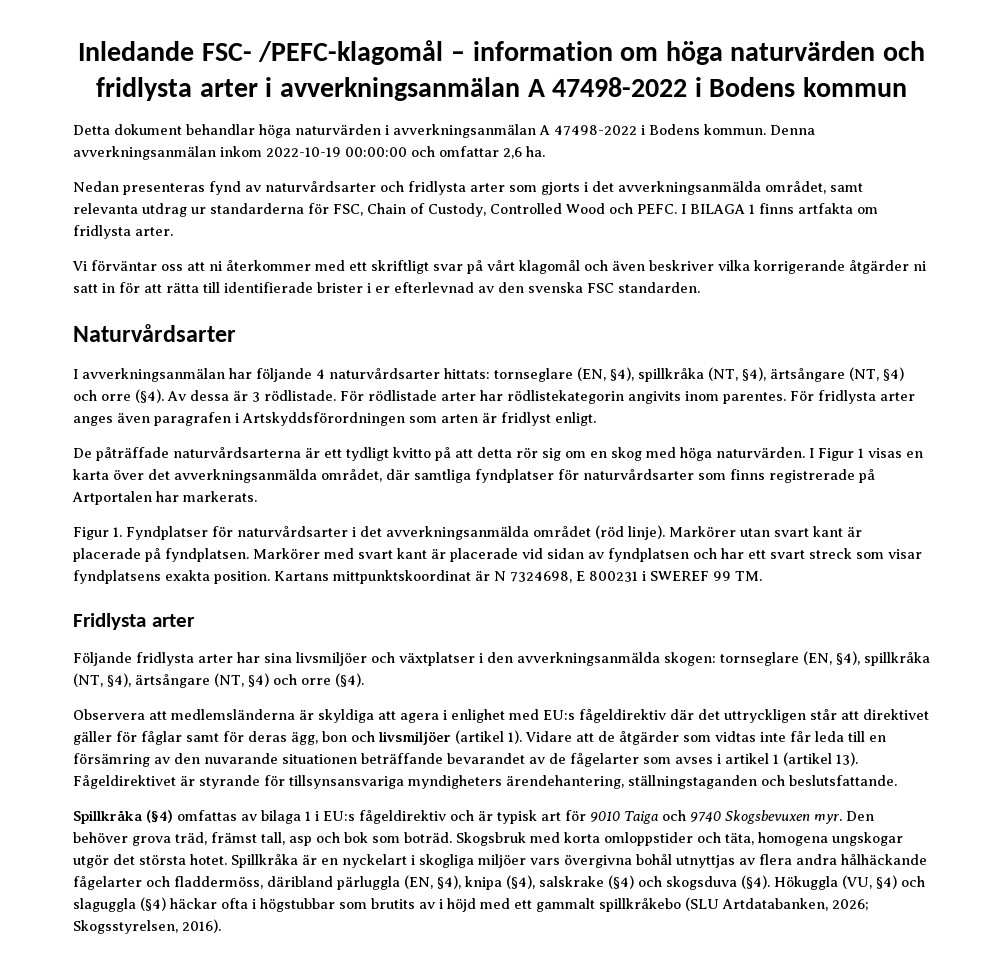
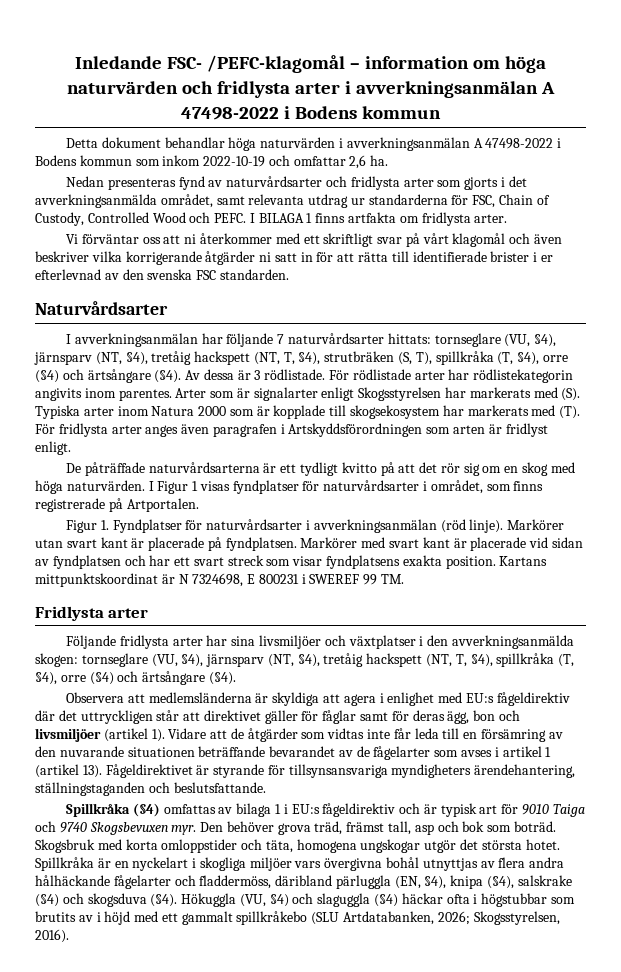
[704,124,815,135] [73,146,216,160] kommun. Denna avverkningsanmälan -> [79,155,160,166] kommun som
[345,147,407,157] 00:00:00 -> (266, 161) none
[316,369,325,379] 4 -> [277,334,285,344] 7
[577,367,904,382] [73,390,131,401] (EN, §4), spillkråka (NT, §4), ärtsångare (NT, §4) och orre -> [504,334,557,347] [34,351,568,365] [35,369,151,383] (VU, §4), järnsparv (NT, §4), tretåig hackspett (NT, T, §4), strutbräken (S, T), spillkråka (T, §4), orre (§4) och ärtsångare
(786, 398) none -> [175,387,581,401] [35,405,581,419] Arter som är signalarter enligt Skogsstyrelsen har markerats med (S). Typiska arter inom Natura 2000 som är kopplade till skogsekosystem har markerats med (T).
[477,447,512,458] detta -> [419,462,438,473] det
[906,451,923,458] [73,469,471,483] en karta över det avverkningsanmälda området, där samtliga -> (230, 486) none
(694, 474) none -> [423,480,483,494] i området,
[72,491,257,505] Artportalen har markerats. -> [126,498,199,512] Artportalen.
[360,526,591,540] det avverkningsanmälda området -> [313,519,437,533] avverkningsanmälan
[803,651,930,666] [73,673,331,688] (EN, §4), spillkråka (NT, §4), ärtsångare (NT, §4) och orre -> [151,653,575,667] [35,671,206,685] (VU, §4), järnsparv (NT, §4), tretåig hackspett (NT, T, §4), spillkråka (T, §4), orre (§4) och ärtsångare

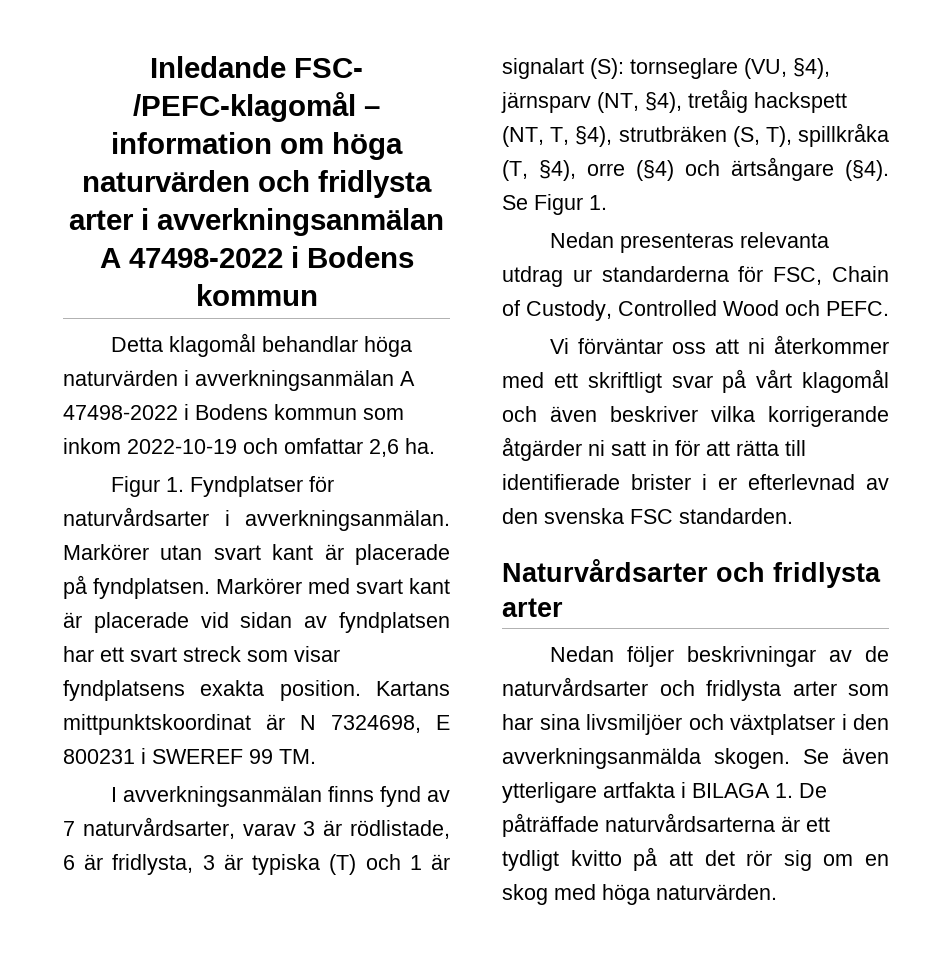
[101,137,161,148] dokument -> [168,333,256,357] klagomål
[66,176,527,190] [35,194,245,208] Nedan presenteras fynd av naturvårdsarter och fridlysta arter som gjorts i det avverkningsanmälda området, samt -> [110,476,334,497] [63,507,450,531] [63,544,450,565] [63,575,450,599] [63,612,451,633] [63,646,340,662] [63,680,450,701] [63,714,450,735] [63,748,316,764] [110,786,450,807] [63,817,451,839] [63,854,451,875] [502,58,830,79] [501,89,847,113] [502,123,889,147] [502,157,889,181] [502,194,607,215] [549,232,734,253] Figur 1. Fyndplatser för naturvårdsarter i avverkningsanmälan. Markörer utan svart kant är placerade på fyndplatsen. Markörer med svart kant är placerade vid sidan av fyndplatsen har ett svart streck som visar fyndplatsens exakta position. Kartans mittpunktskoordinat är N 7324698, E 800231 i SWEREF 99 TM. // I avverkningsanmälan finns fynd av 7 naturvårdsarter, varav 3 är rödlistade, 6 är fridlysta, 3 är typiska (T) och 1 är signalart (S): tornseglare (VU, §4), järnsparv (NT, §4), tretåig hackspett (NT, T, §4), strutbräken (S, T), spillkråka (T, §4), orre (§4) och ärtsångare (§4). Se Figur 1. // Nedan presenteras
[249,212,508,226] I BILAGA 1 finns artfakta om fridlysta arter. -> (889, 308) none
[66,333,557,347] [34,351,568,365] [35,369,574,383] [35,387,581,401] [35,405,581,419] [35,423,548,437] [35,441,71,455] // I avverkningsanmälan har följande 7 naturvårdsarter hittats: tornseglare (VU, §4), järnsparv (NT, §4), tretåig hackspett (NT, T, §4), strutbräken (S, T), spillkråka (T, §4), orre (§4) och ärtsångare (§4). Av dessa är 3 rödlistade. För rödlistade arter har rödlistekategorin angivits inom parentes. Arter som är signalarter enligt Skogsstyrelsen har markerats med (S). Typiska arter inom Natura 2000 som är kopplade till skogsekosystem har markerats med (T). För fridlysta arter anges även paragrafen i Artskyddsförordningen som arten är fridlyst enligt. // -> [716,562,881,588] [502,598,563,617] [549,646,889,667] [502,677,889,701] [502,714,889,735] [502,748,889,769] [502,782,793,803] och fridlysta arter // Nedan följer beskrivningar av de naturvårdsarter och fridlysta arter som har sina livsmiljöer och växtplatser i den avverkningsanmälda skogen. Se även ytterligare artfakta i BILAGA 1.
[148,480,544,494] [35,498,199,512] [66,519,565,533] [35,537,583,551] [35,555,548,569] [35,573,405,587] [35,606,149,621] [66,635,574,649] [35,653,575,667] [35,671,236,685] [66,692,570,706] [35,710,520,724] [35,728,563,742] [35,746,552,760] [35,764,576,778] [35,782,266,796] [66,803,585,817] [35,821,556,835] [35,839,560,853] [35,857,565,871] [35,875,572,889] [35,893,575,907] [35,911,560,925] [35,929,69,943] I Figur 1 visas fyndplatser för naturvårdsarter i området, som finns registrerade på Artportalen. // Figur 1. Fyndplatser för naturvårdsarter i avverkningsanmälan (röd linje). Markörer utan svart kant är placerade på fyndplatsen. Markörer med svart kant är placerade vid sidan av fyndplatsen och har ett svart streck som visar fyndplatsens exakta position. Kartans mittpunktskoordinat är N 7324698, E 800231 i SWEREF 99 TM. // Fridlysta arter // Följande fridlysta arter har sina livsmiljöer och växtplatser i den avverkningsanmälda skogen: tornseglare (VU, §4), järnsparv (NT, §4), tretåig hackspett (NT, T, §4), spillkråka (T, §4), orre (§4) och ärtsångare (§4). // Observera att medlemsländerna är skyldiga att agera i enlighet med EU:s fågeldirektiv där det uttryckligen står att direktivet gäller för fåglar samt för deras ägg, bon och livsmiljöer (artikel 1). Vidare att de åtgärder som vidtas inte får leda till en försämring av den nuvarande situationen beträffande bevarandet av de fågelarter som avses i artikel 1 (artikel 13). Fågeldirektivet är styrande för tillsynsansvariga myndigheters ärendehantering, ställningstaganden och beslutsfattande. // Spillkråka (§4) omfattas av bilaga 1 i EU:s fågeldirektiv och är typisk art för 9010 Taiga och 9740 Skogsbevuxen myr. Den behöver grova träd, främst tall, asp och bok som boträd. Skogsbruk med korta omloppstider och täta, homogena ungskogar utgör det största hotet. Spillkråka är en nyckelart i skogliga miljöer vars övergivna bohål utnyttjas av flera andra hålhäckande fågelarter och fladdermöss, däribland pärluggla (EN, §4), knipa (§4), salskrake (§4) och skogsduva (§4). Hökuggla (VU, §4) och slaguggla (§4) häckar ofta i högstubbar som brutits av i höjd med ett gammalt spillkråkebo (SLU Artdatabanken, 2026; Skogsstyrelsen, 2016). -> (777, 892) none

